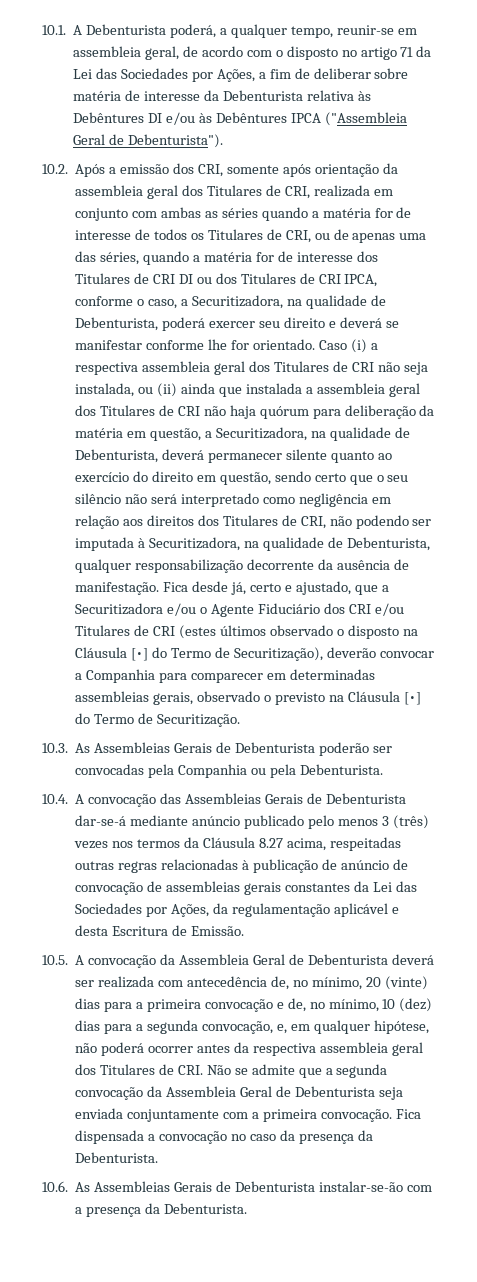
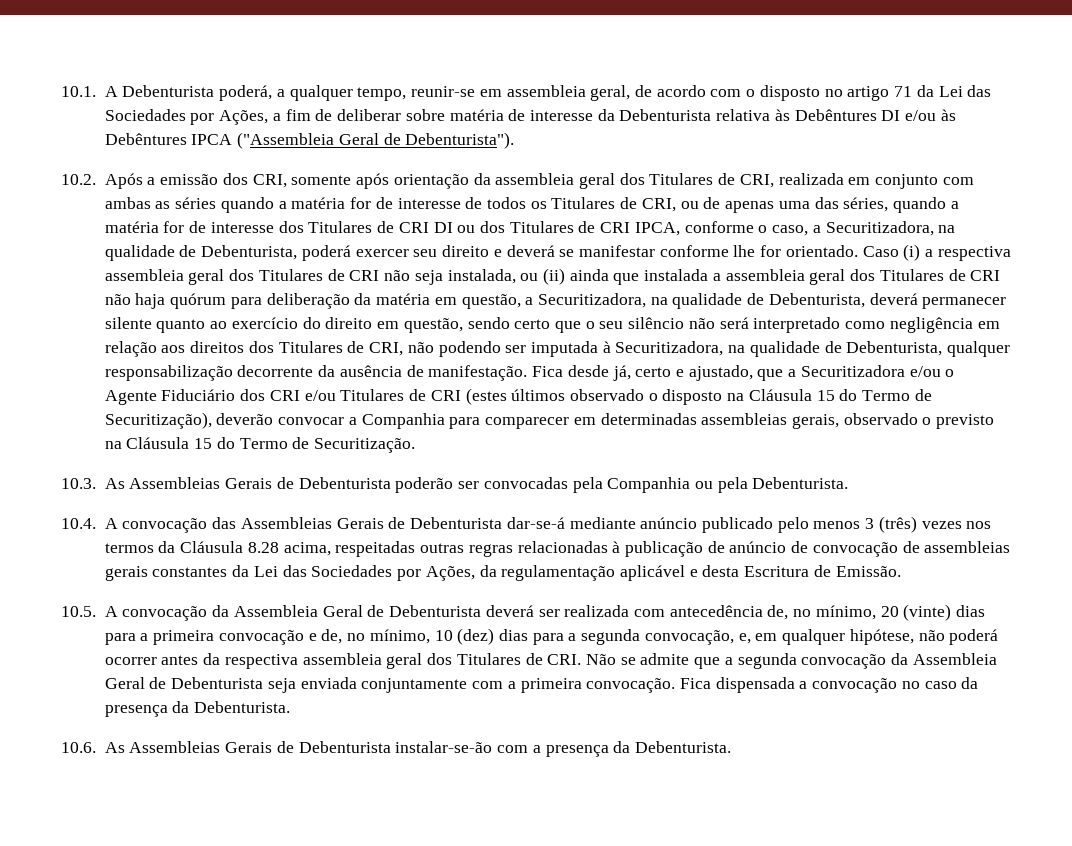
[131,648,149,661] [•] -> [816,390,835,401] 15
[403,692,421,705] [•] -> [194,438,213,449] 15
[258,838,283,848] 8.27 -> [247,542,279,553] 8.28

